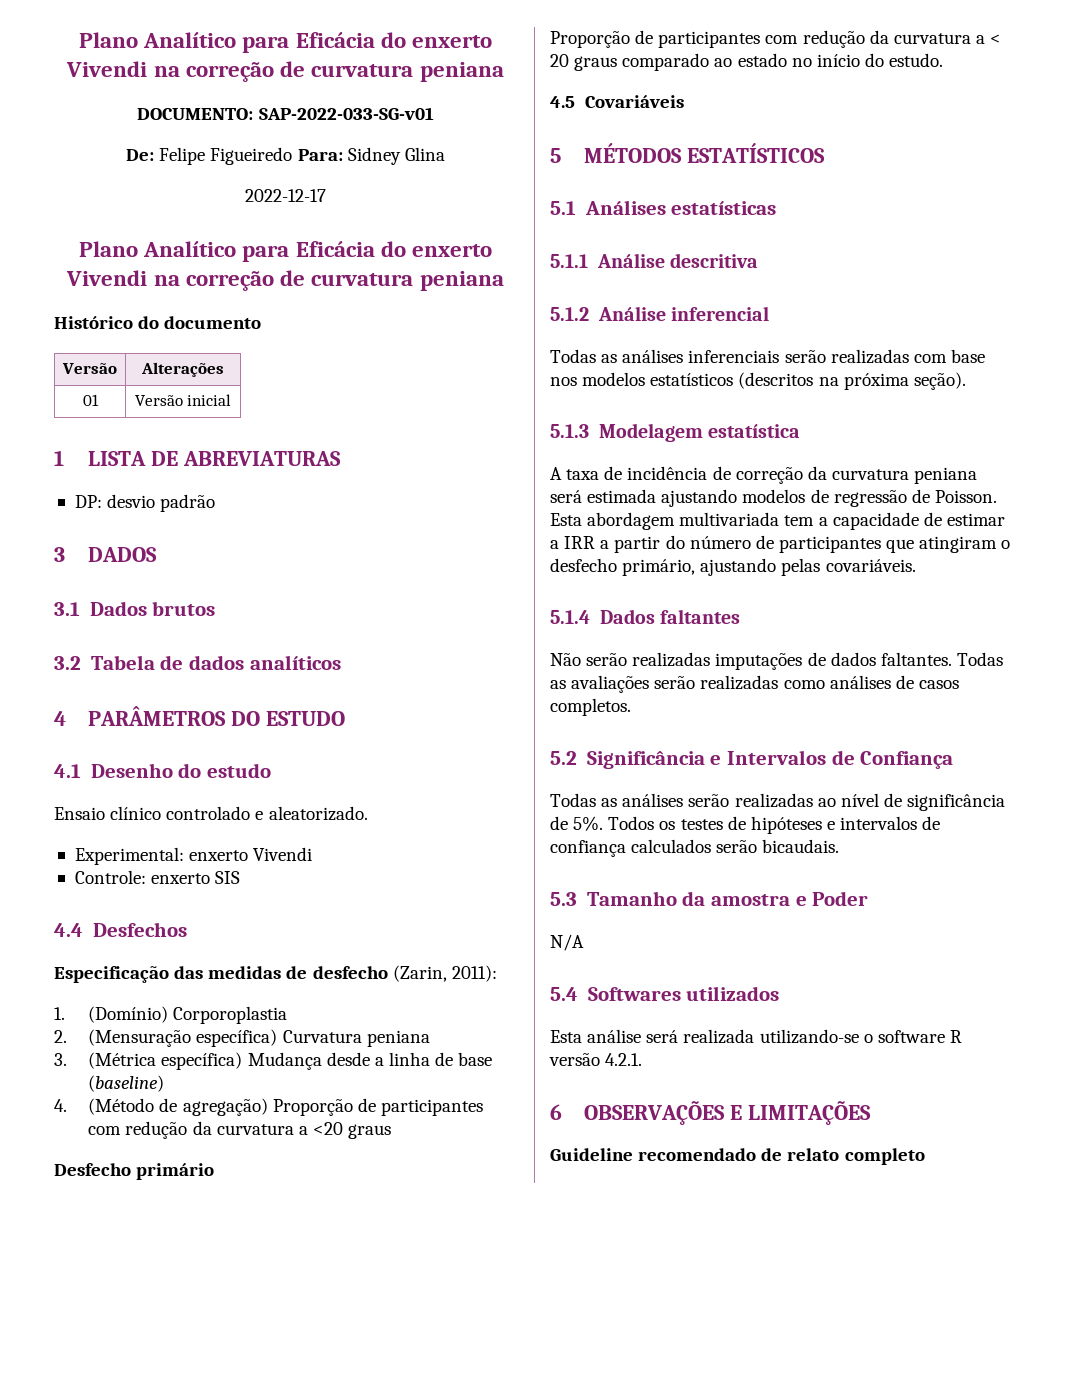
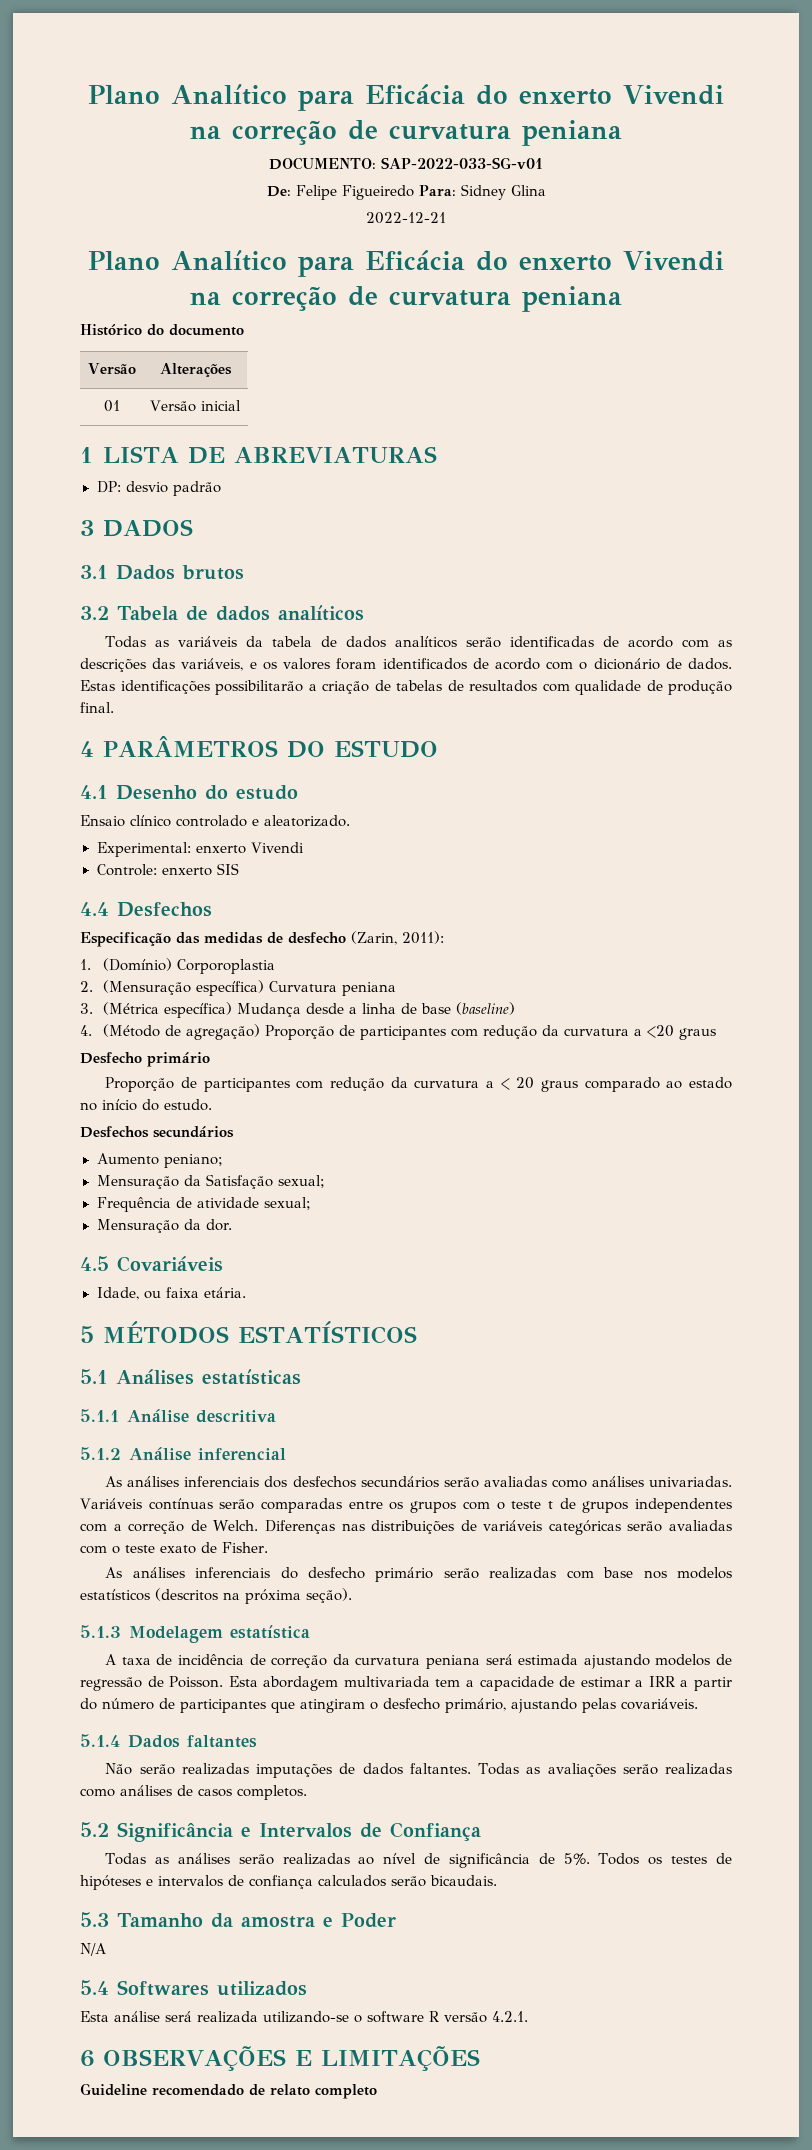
[245,189,326,202] 2022-12-17 -> [366,212,446,224] 2022-12-21
(341, 662) none -> [105,636,732,648] [80,658,732,672] [80,680,732,695] [80,702,114,713] // Todas as variáveis da tabela de dados analíticos serão identificadas de acordo com as descrições das variáveis, e os valores foram identificados de acordo com o dicionário de dados. Estas identificações possibilitarão a criação de tabelas de resultados com qualidade de produção final.
[550,95,684,108] 4.5 Covariáveis -> [80,1126,234,1138] [96,1153,223,1168] [96,1174,325,1189] [96,1197,311,1212] [96,1219,233,1233] [80,1256,223,1272] [96,1287,246,1300] Desfechos secundários // Aumento peniano; // Mensuração da Satisfação sexual; // Frequência de atividade sexual; // Mensuração da dor. // 4.5 Covariáveis // Idade, ou faixa etária.
[550,349,780,363] Todas as análises inferenciais -> [105,1476,733,1488] [80,1498,733,1513] [80,1520,732,1535] [80,1542,268,1554] [105,1567,434,1582] As análises inferenciais dos desfechos secundários serão avaliadas como análises univariadas. Variáveis contínuas serão comparadas entre os grupos com o teste t de grupos independentes com a correção de Welch. Diferenças nas distribuições de variáveis categóricas serão avaliadas com o teste exato de Fisher. // As análises inferenciais do desfecho primário

